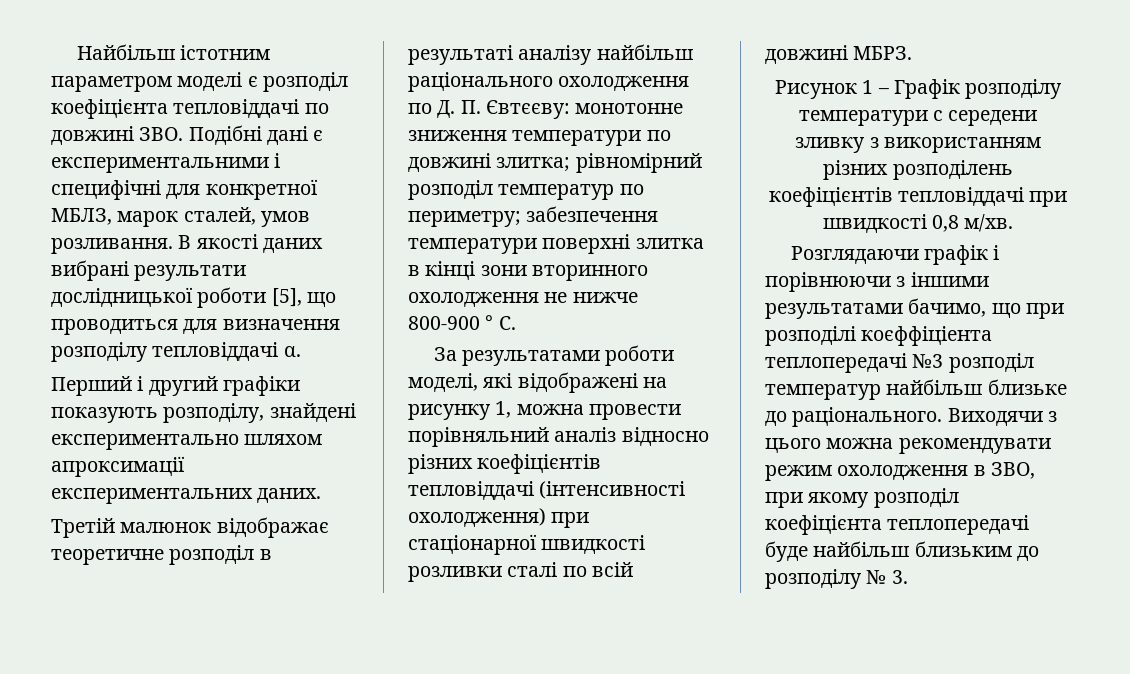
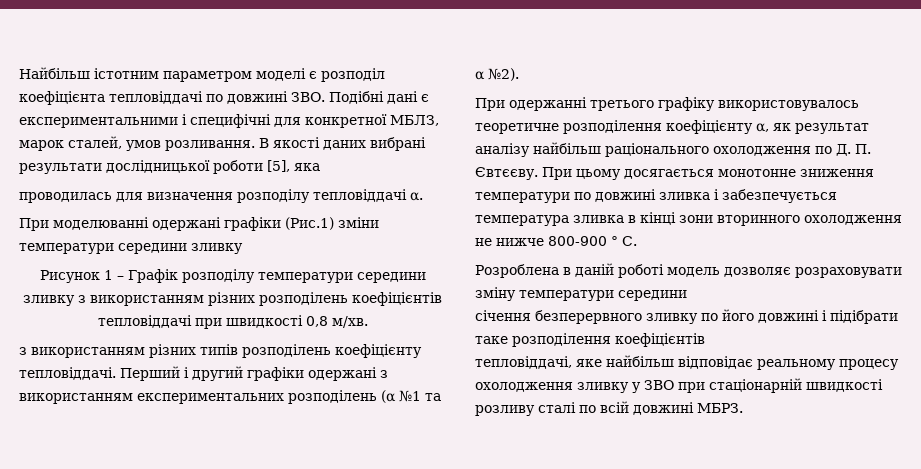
[306,292,336,307] [51,319,178,335] що проводиться -> [294,163,320,171] [19,192,112,203] яка // проводилась
[51,376,300,396] [51,403,356,423] [51,434,323,450] [51,456,184,477] [51,488,322,504] [51,517,329,538] [51,545,272,565] [408,44,693,65] [408,72,690,92] [408,100,684,119] [408,130,671,146] [408,153,702,173] [408,180,644,200] [408,206,659,227] [408,234,704,254] [408,261,648,281] [408,292,638,307] [408,315,516,330] [433,345,675,366] [408,372,667,393] [408,401,681,420] [408,427,709,447] [408,454,602,474] [408,481,686,500] [408,508,590,528] [408,534,646,555] [408,562,633,582] [765,45,913,64] Перший і другий графіки показують розподілу, знайдені експериментально шляхом апроксимації експериментальних даних. // Третій малюнок відображає теоретичне розподіл в результаті аналізу найбільш раціонального охолодження по Д. П. Євтєєву: монотонне зниження температури по довжині злитка; рівномірний розподіл температур по периметру; забезпечення температури поверхні злитка в кінці зони вторинного охолодження не нижче 800-900 ° C. // За результатами роботи моделі, які відображені на рисунку 1, можна провести порівняльний аналіз відносно різних коефіцієнтів тепловіддачі (інтенсивності охолодження) при стаціонарної швидкості розливки сталі по всій довжині МБРЗ. -> [19,217,379,231] [19,243,243,254] При моделюванні одержані графіки (Рис.1) зміни температури середини зливку
[933,110,1038,126] с середени -> [356,272,426,283] середини
[790,245,1000,265] [765,272,989,292] [765,298,1064,319] [765,326,993,346] [765,353,1034,373] [765,379,1067,400] [765,407,1057,427] [765,438,1051,454] [765,462,1035,481] [765,488,959,508] [765,515,1030,535] [765,541,1039,562] [765,569,908,589] Розглядаючи графік і порівнюючи з іншими результатами бачимо, що при розподілі коєффіціента теплопередачі №3 розподіл температур найбільш близьке до раціонального. Виходячи з цього можна рекомендувати режим охолодження в ЗВО, при якому розподіл коефіцієнта теплопередачі буде найбільш близьким до розподілу № 3. -> [19,344,422,358] [19,366,388,381] [19,390,441,404] [475,68,519,81] [475,97,859,111] [475,120,869,134] [475,142,871,157] [475,167,874,180] [475,189,837,203] [475,212,902,226] [475,236,637,246] [475,263,902,278] [475,287,687,301] [475,309,898,324] [475,333,705,347] [475,355,899,370] [475,378,883,393] [475,401,743,416] з використанням різних типів розподілень коефіцієнту тепловіддачі. Перший і другий графіки одержані з використанням експериментальних розподілень (α №1 та α №2). // При одержанні третього графіку використовувалось теоретичне розподілення коефіцієнту α, як результат аналізу найбільш раціонального охолодження по Д. П. Євтєєву. При цьому досягається монотонне зниження температури по довжині зливка і забезпечується температура зливка в кінці зони вторинного охолодження не нижче 800-900 ° C. // Розроблена в даній роботі модель дозволяє розраховувати зміну температури середини // січення безперервного зливку по його довжині і підібрати таке розподілення коефіцієнтів // тепловіддачі, яке найбільш відповідає реальному процесу охолодження зливку у ЗВО при стаціонарній швидкості розливу сталі по всій довжині МБРЗ.

